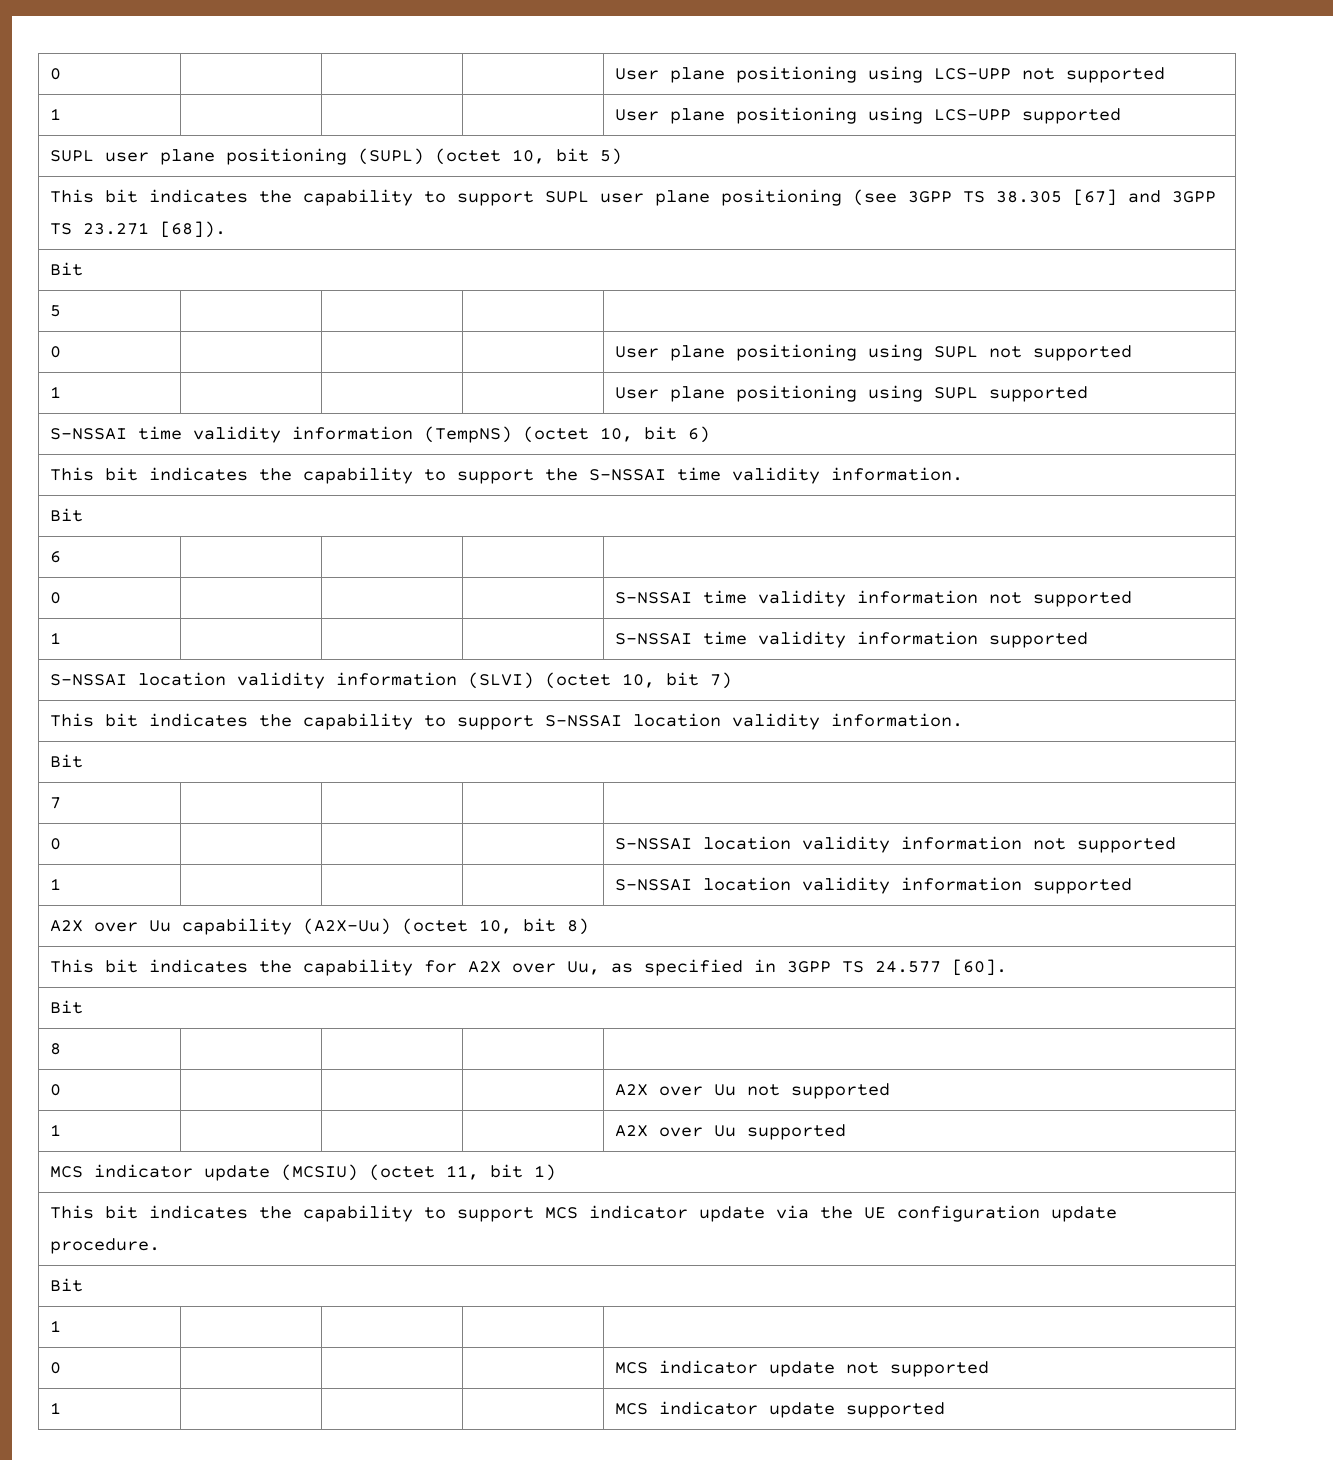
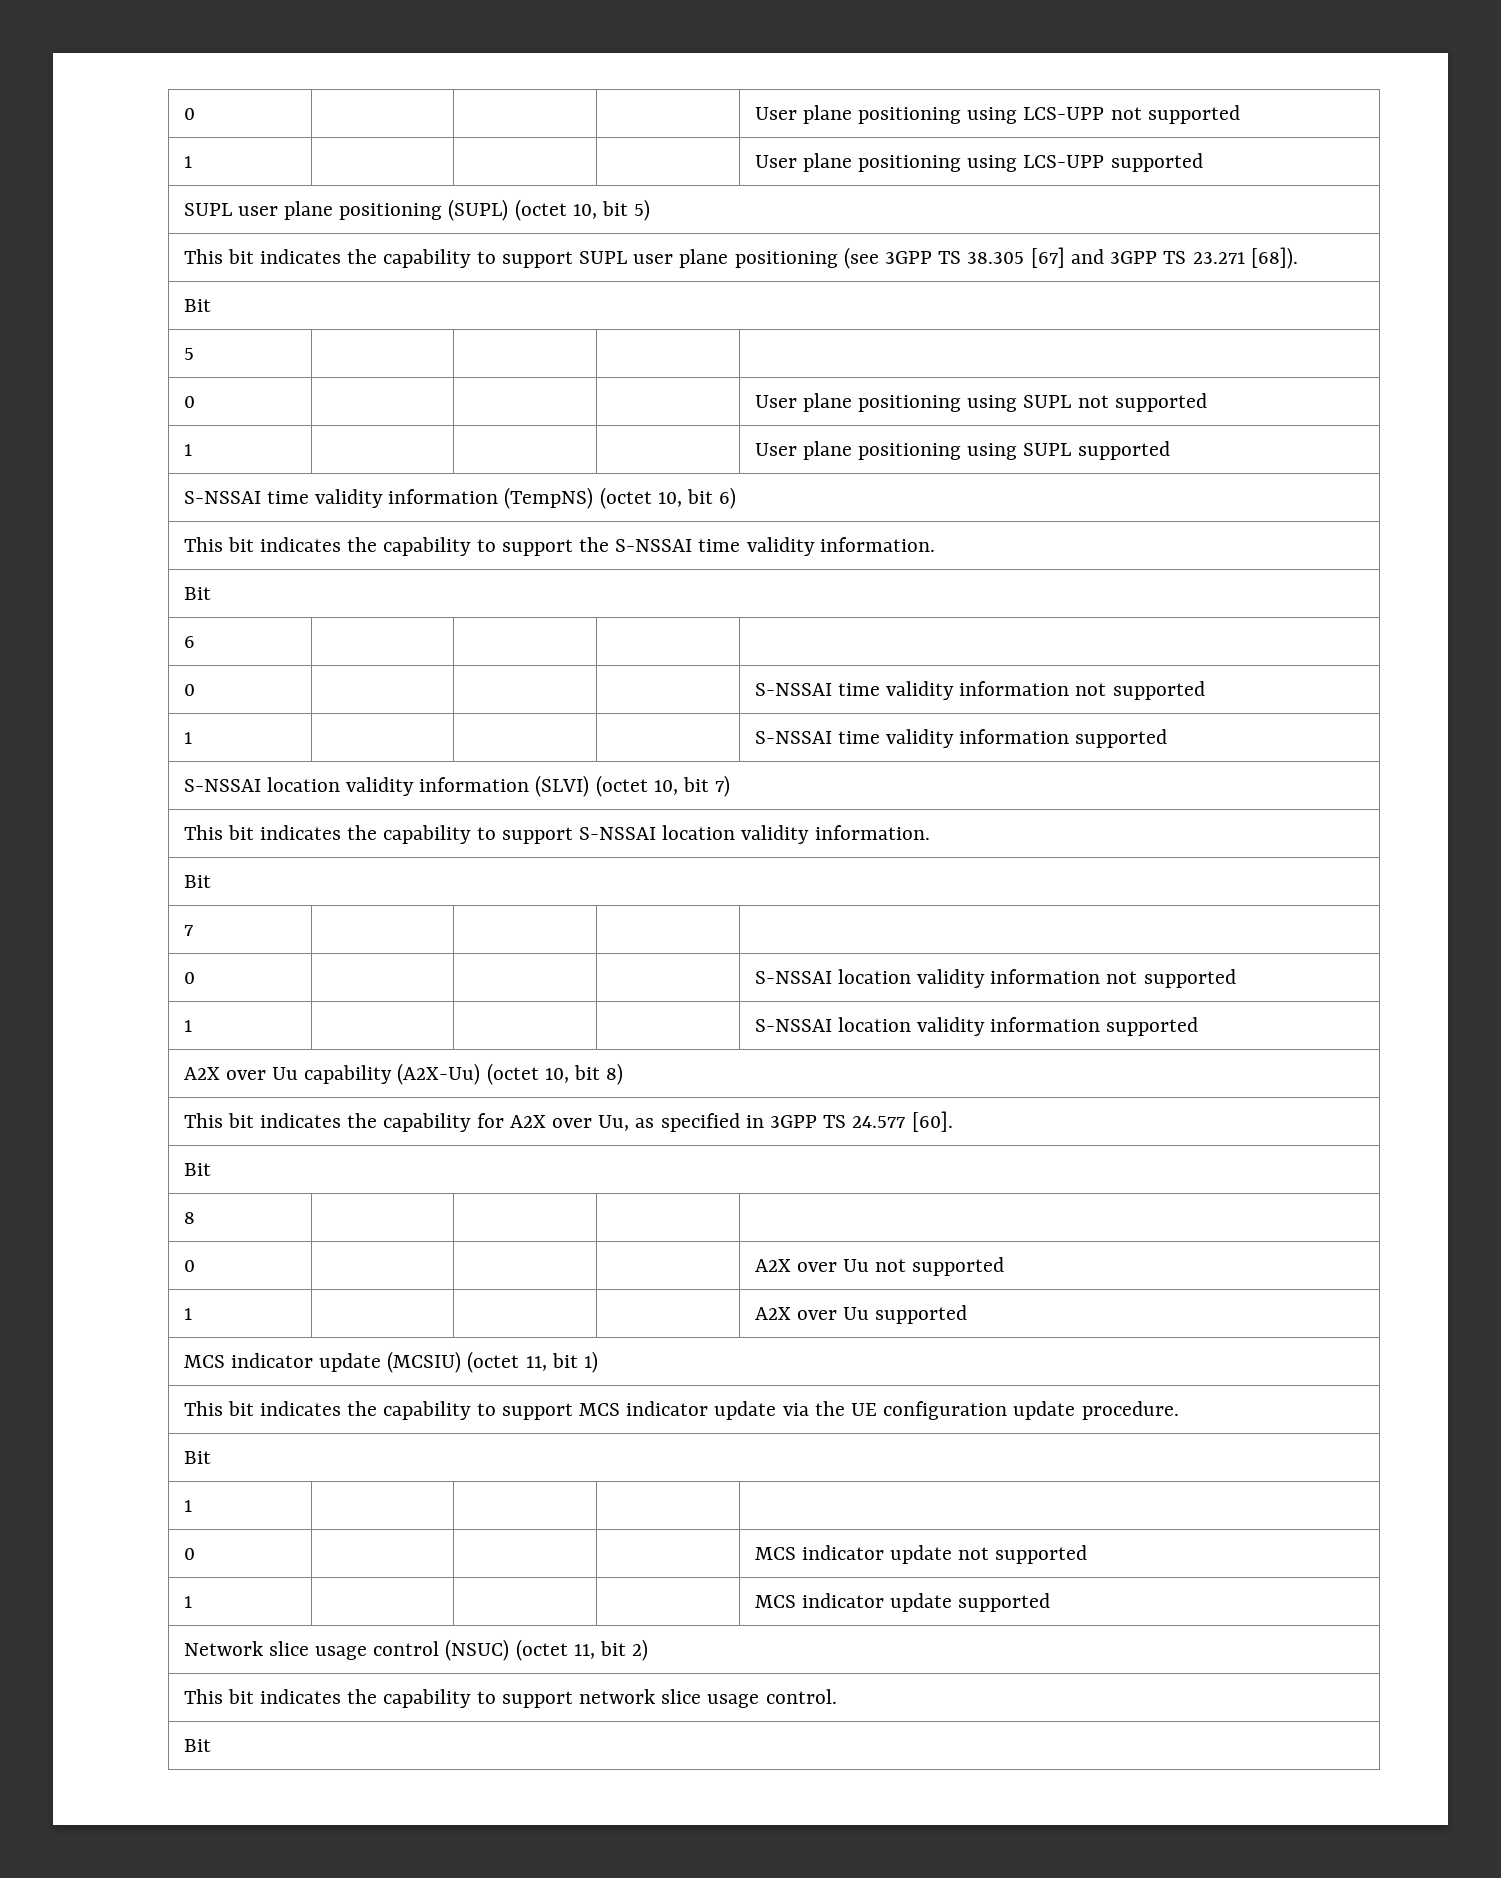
(946, 1410) none -> [183,1639,649,1661] [183,1689,837,1708] [183,1739,211,1752] // Network slice usage control (NSUC) (octet 11, bit 2) // This bit indicates the capability to support network slice usage control. // Bit

